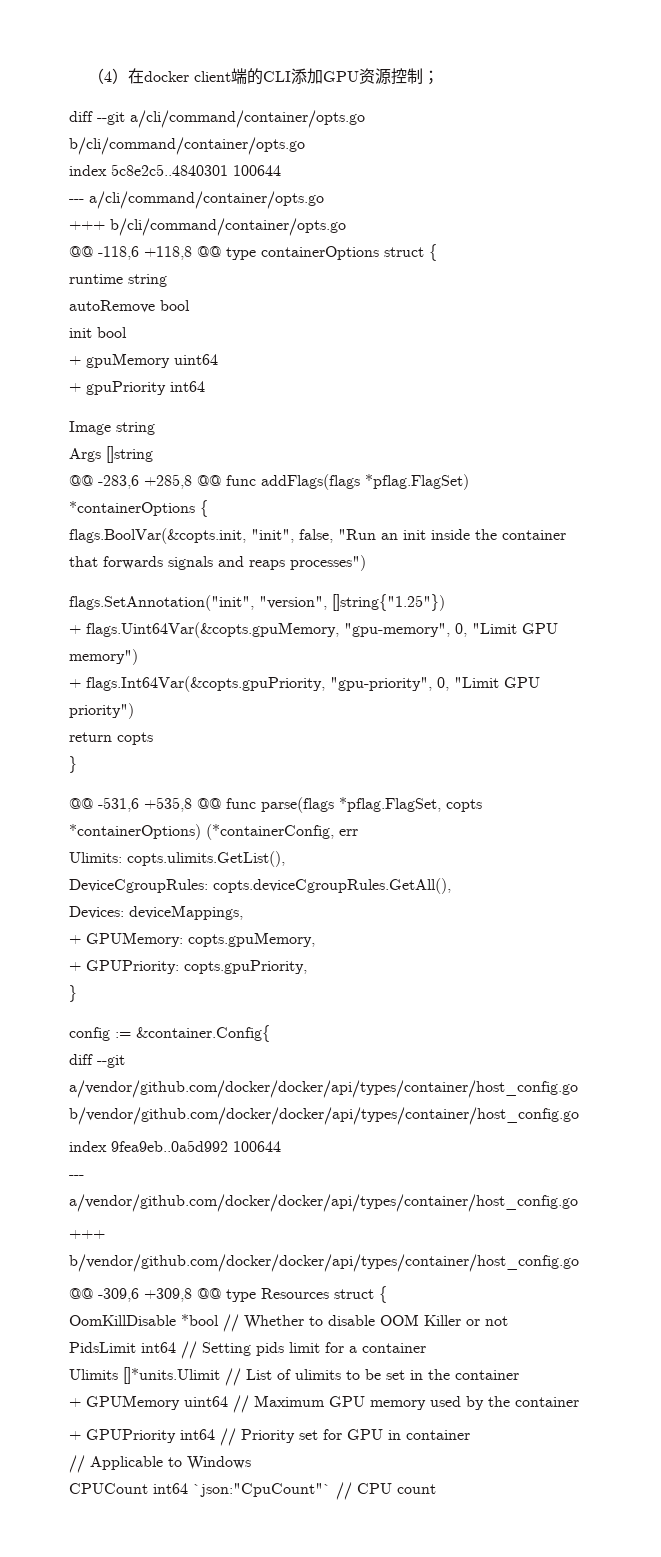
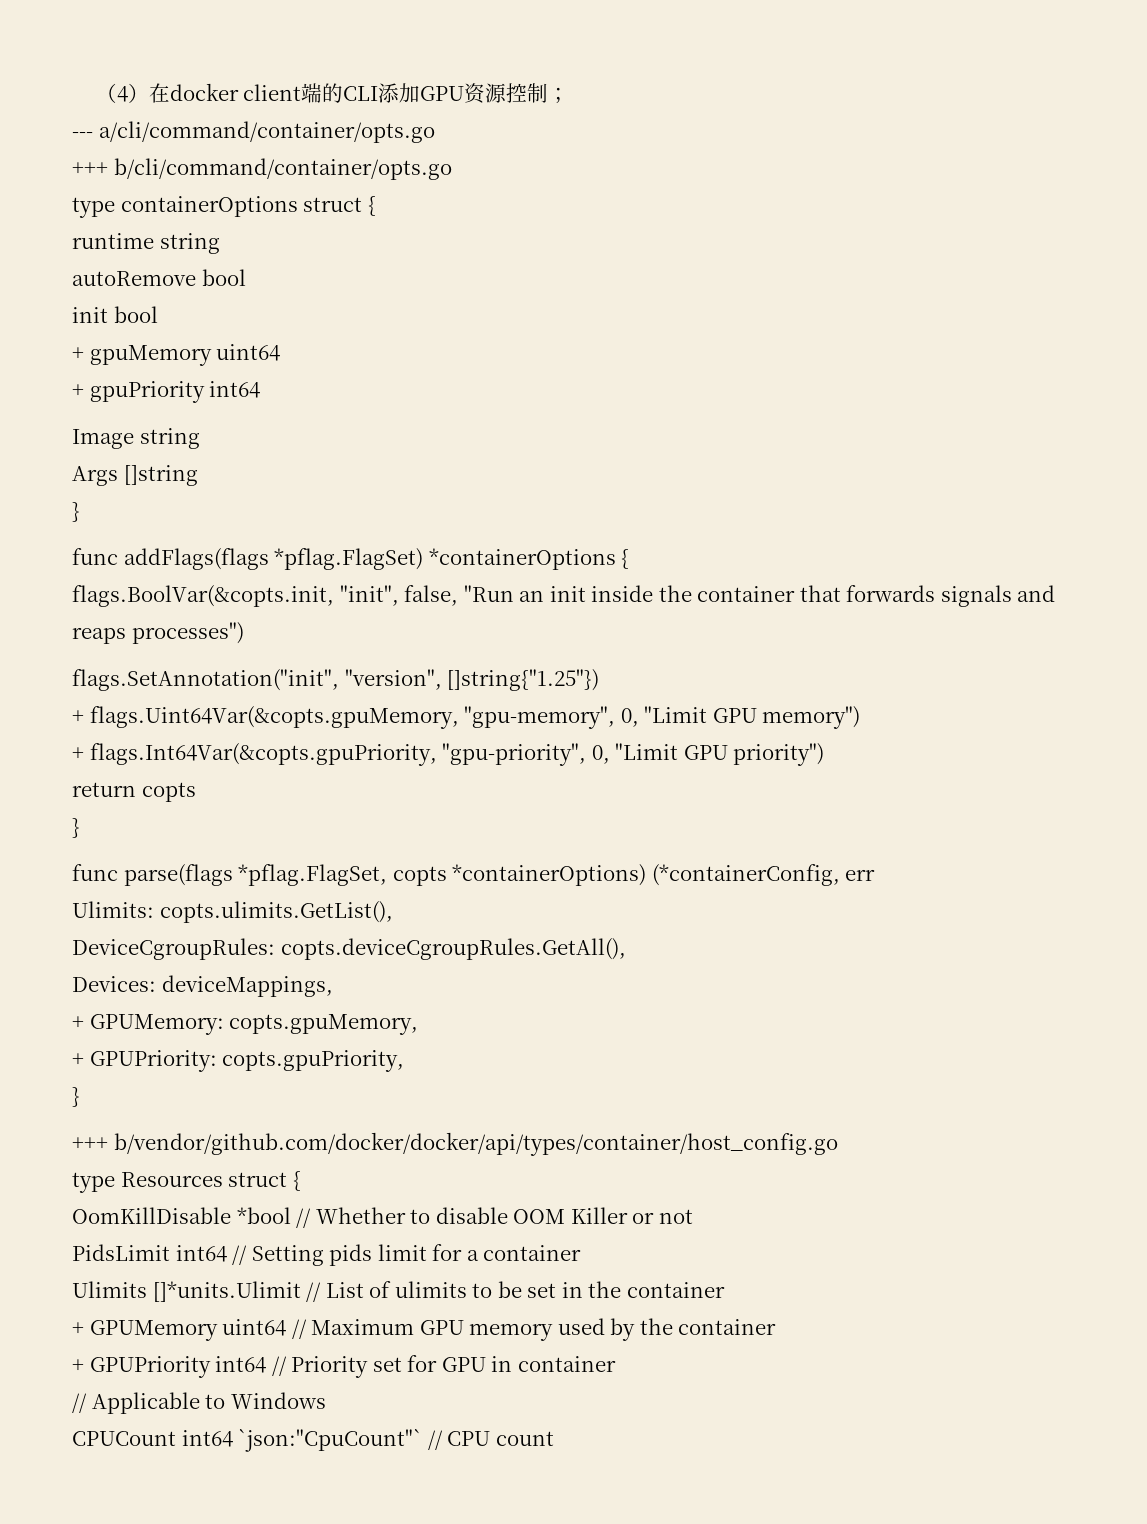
[69,110,365,128] [69,137,305,155] [69,164,281,176] // diff --git a/cli/command/container/opts.go b/cli/command/container/opts.go // index 5c8e2c5..4840301 100644 -> (570, 95) none
[69,246,221,260] @@ -118,6 +118,8 @@ -> (452, 169) none
[69,474,221,489] @@ -283,6 +285,8 @@ -> [72,502,80,522] } //
[69,797,221,812] @@ -531,6 +535,8 @@ -> (80, 828) none
[69,1025,270,1042] [69,1054,125,1068] [69,1080,578,1098] [69,1107,579,1125] [69,1140,281,1152] [69,1175,84,1179] [69,1194,578,1212] [69,1230,105,1239] [69,1254,579,1272] [69,1288,221,1302] config := &container.Config{ // diff --git a/vendor/github.com/docker/docker/api/types/container/host_config.go b/vendor/github.com/docker/docker/api/types/container/host_config.go // index 9fea9eb..0a5d992 100644 // --- a/vendor/github.com/docker/docker/api/types/container/host_config.go // +++ b/vendor/github.com/docker/docker/api/types/container/host_config.go // @@ -309,6 +309,8 @@ -> [72,1132,838,1156] +++ b/vendor/github.com/docker/docker/api/types/container/host_config.go //

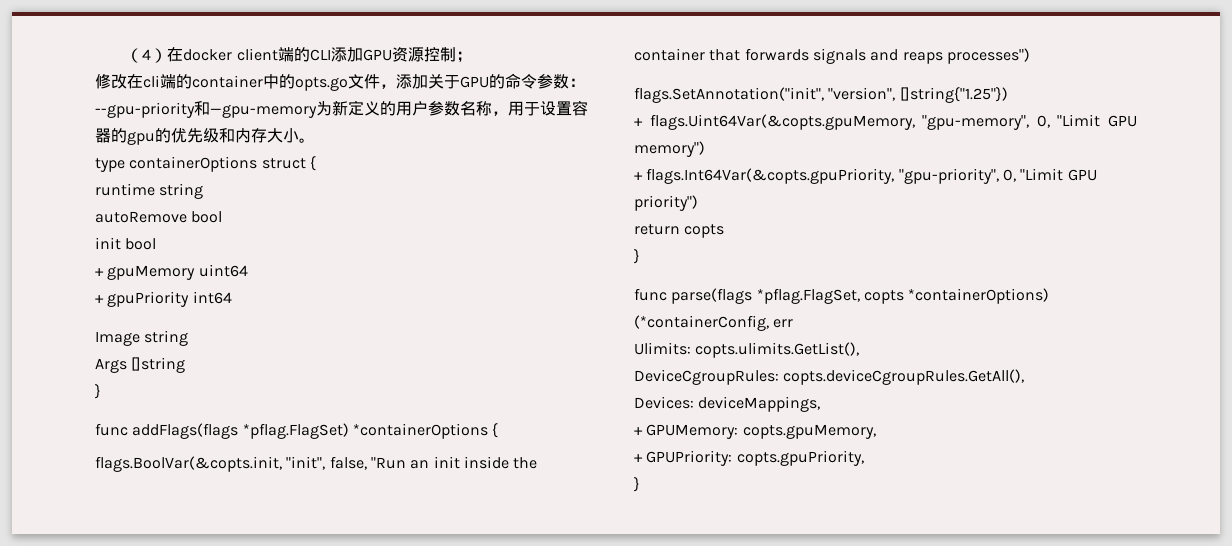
[72,121,435,143] [72,158,452,180] --- a/cli/command/container/opts.go // +++ b/cli/command/container/opts.go -> [95,73,585,91] [95,100,588,118] [95,128,315,145] 修改在cli端的container中的opts.go文件，添加关于GPU的命令参数：--gpu-priority和—gpu-memory为新定义的用户参数名称，用于设置容器的gpu的优先级和内存大小。
[72,1132,838,1156] [72,1171,301,1193] [72,1207,693,1228] [72,1244,582,1266] [72,1281,725,1302] [72,1318,777,1341] [72,1355,616,1378] [72,1392,326,1414] [72,1429,554,1452] // +++ b/vendor/github.com/docker/docker/api/types/container/host_config.go // type Resources struct { // OomKillDisable *bool // Whether to disable OOM Killer or not // PidsLimit int64 // Setting pids limit for a container // Ulimits []*units.Ulimit // List of ulimits to be set in the container // + GPUMemory uint64 // Maximum GPU memory used by the container // + GPUPriority int64 // Priority set for GPU in container // // Applicable to Windows // CPUCount int64 `json:"CpuCount"` // CPU count -> (640, 484) none

